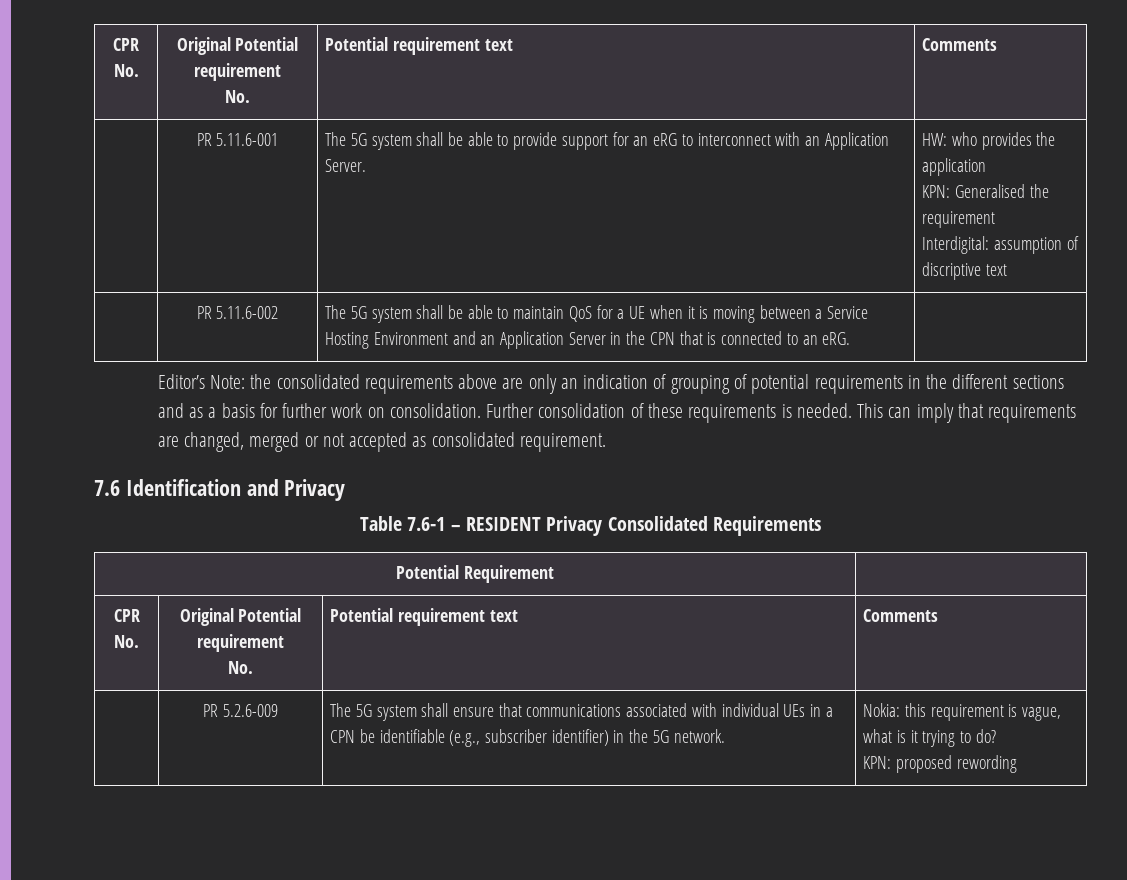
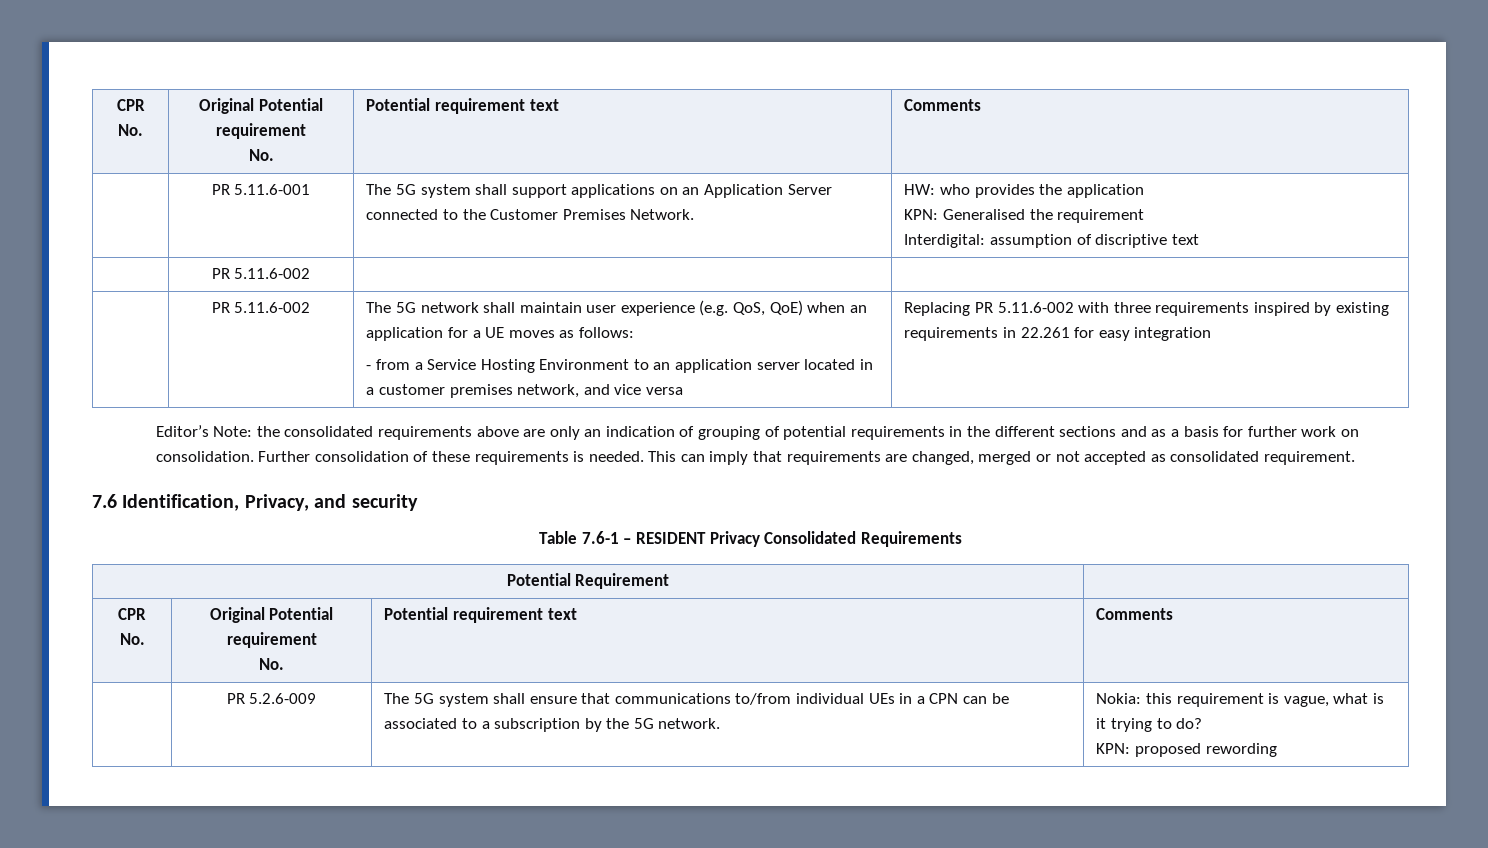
[448,132,889,150] [325,159,367,172] be able to provide support for an eRG to interconnect with an Application Server. -> [511,184,832,198] [366,209,695,220] support applications on an Application Server connected to the Customer Premises Network.
(1007, 270) none -> [211,268,311,279] // | PR 5.11.6-002 | |
[371,305,869,323] [325,331,851,349] system shall be able to maintain QoS for a UE when it is moving between a Service Hosting Environment and an Application Server in the CPN that is connected to an eRG. | -> [420,300,867,316] [366,327,634,341] [366,359,873,373] [366,384,683,398] [904,302,1390,316] [904,327,1212,341] network shall maintain user experience (e.g. QoS, QoE) when an application for a UE moves as follows: // - from a Service Hosting Environment to an application server located in a customer premises network, and vice versa | Replacing PR 5.11.6-002 with three requirements inspired by existing requirements in 22.261 for easy integration
[125,479,346,501] Identification and Privacy -> [122,494,418,511] Identification, Privacy, and security
[626,703,717,717] associated with -> [735,693,792,705] to/from
[359,729,625,747] be identifiable (e.g., subscriber identifier) in -> [963,693,1009,704] [384,718,602,732] can be associated to a subscription by

